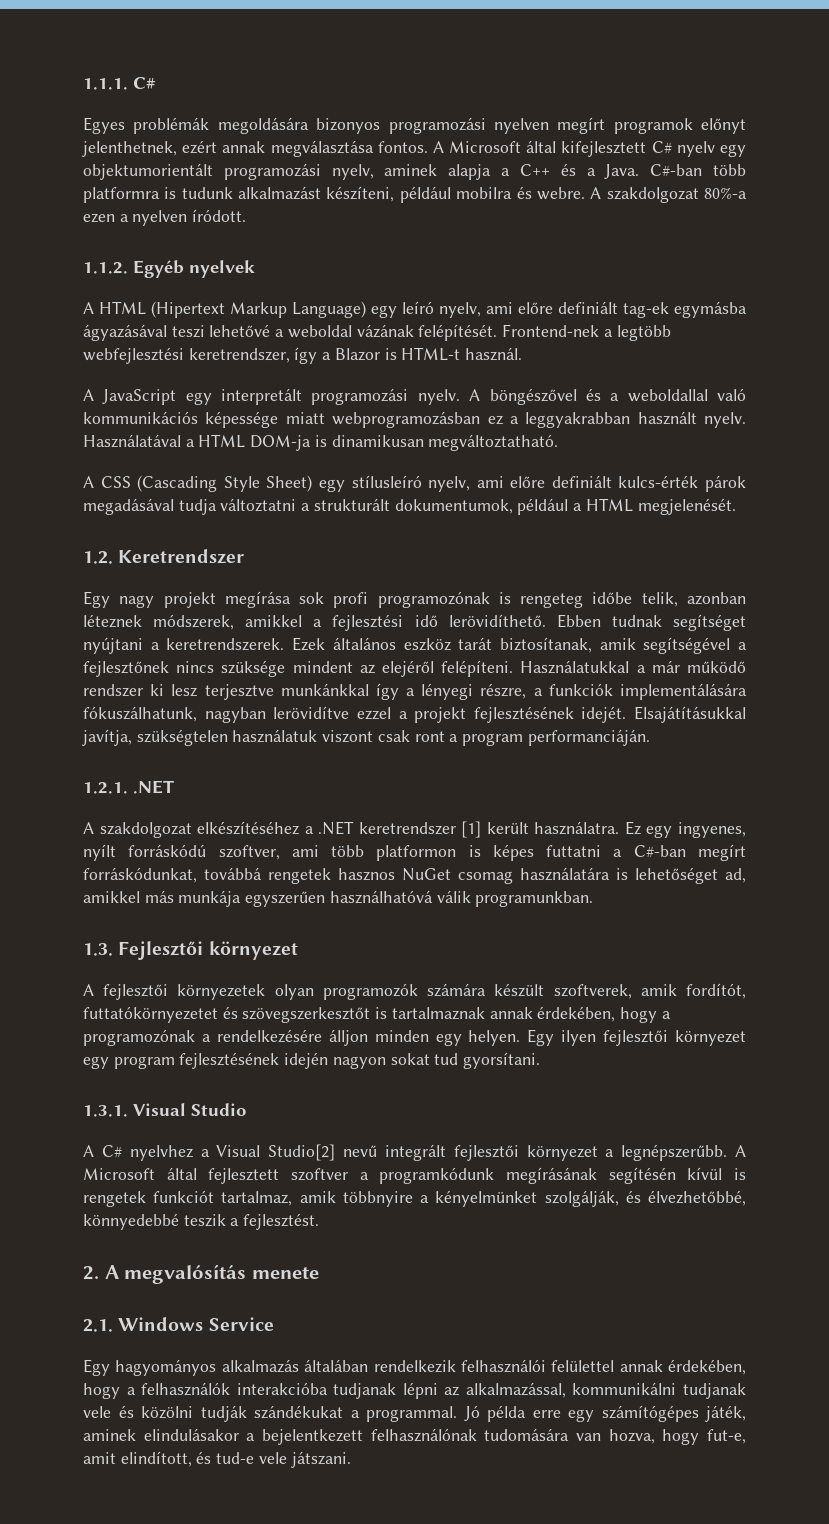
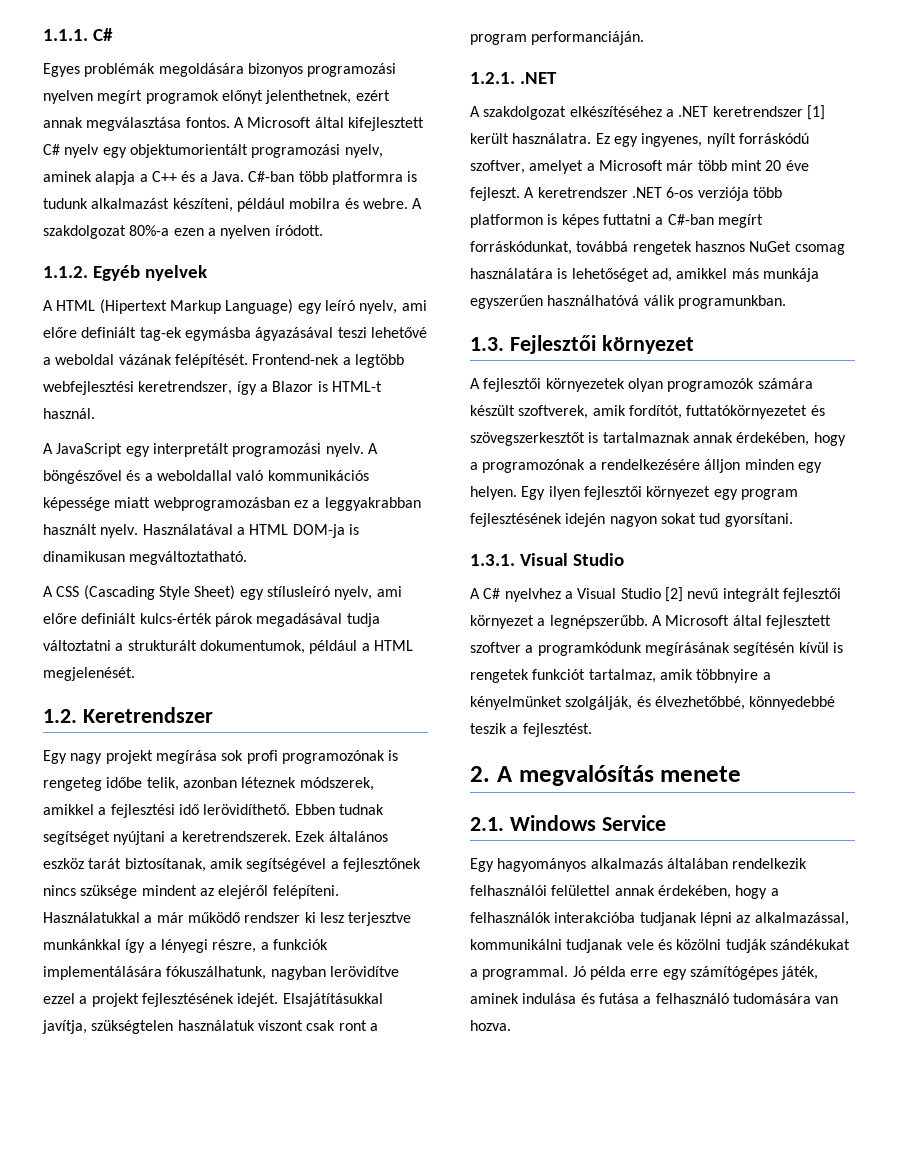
[291,845,319,857] ami -> [529,160,809,174] [470,187,749,201] amelyet a Microsoft már több mint 20 éve fejleszt. A keretrendszer .NET 6-os verziója
[268,1144,336,1161] Studio[2] -> [620,587,683,602] Studio [2]
[143,1428,746,1445] [83,1451,351,1468] elindulásakor a bejelentkezett felhasználónak tudomására van hozva, hogy fut-e, amit elindított, és tud-e vele játszani. -> [522,993,839,1004] [470,1020,511,1031] indulása és futása a felhasználó tudomására van hozva.

